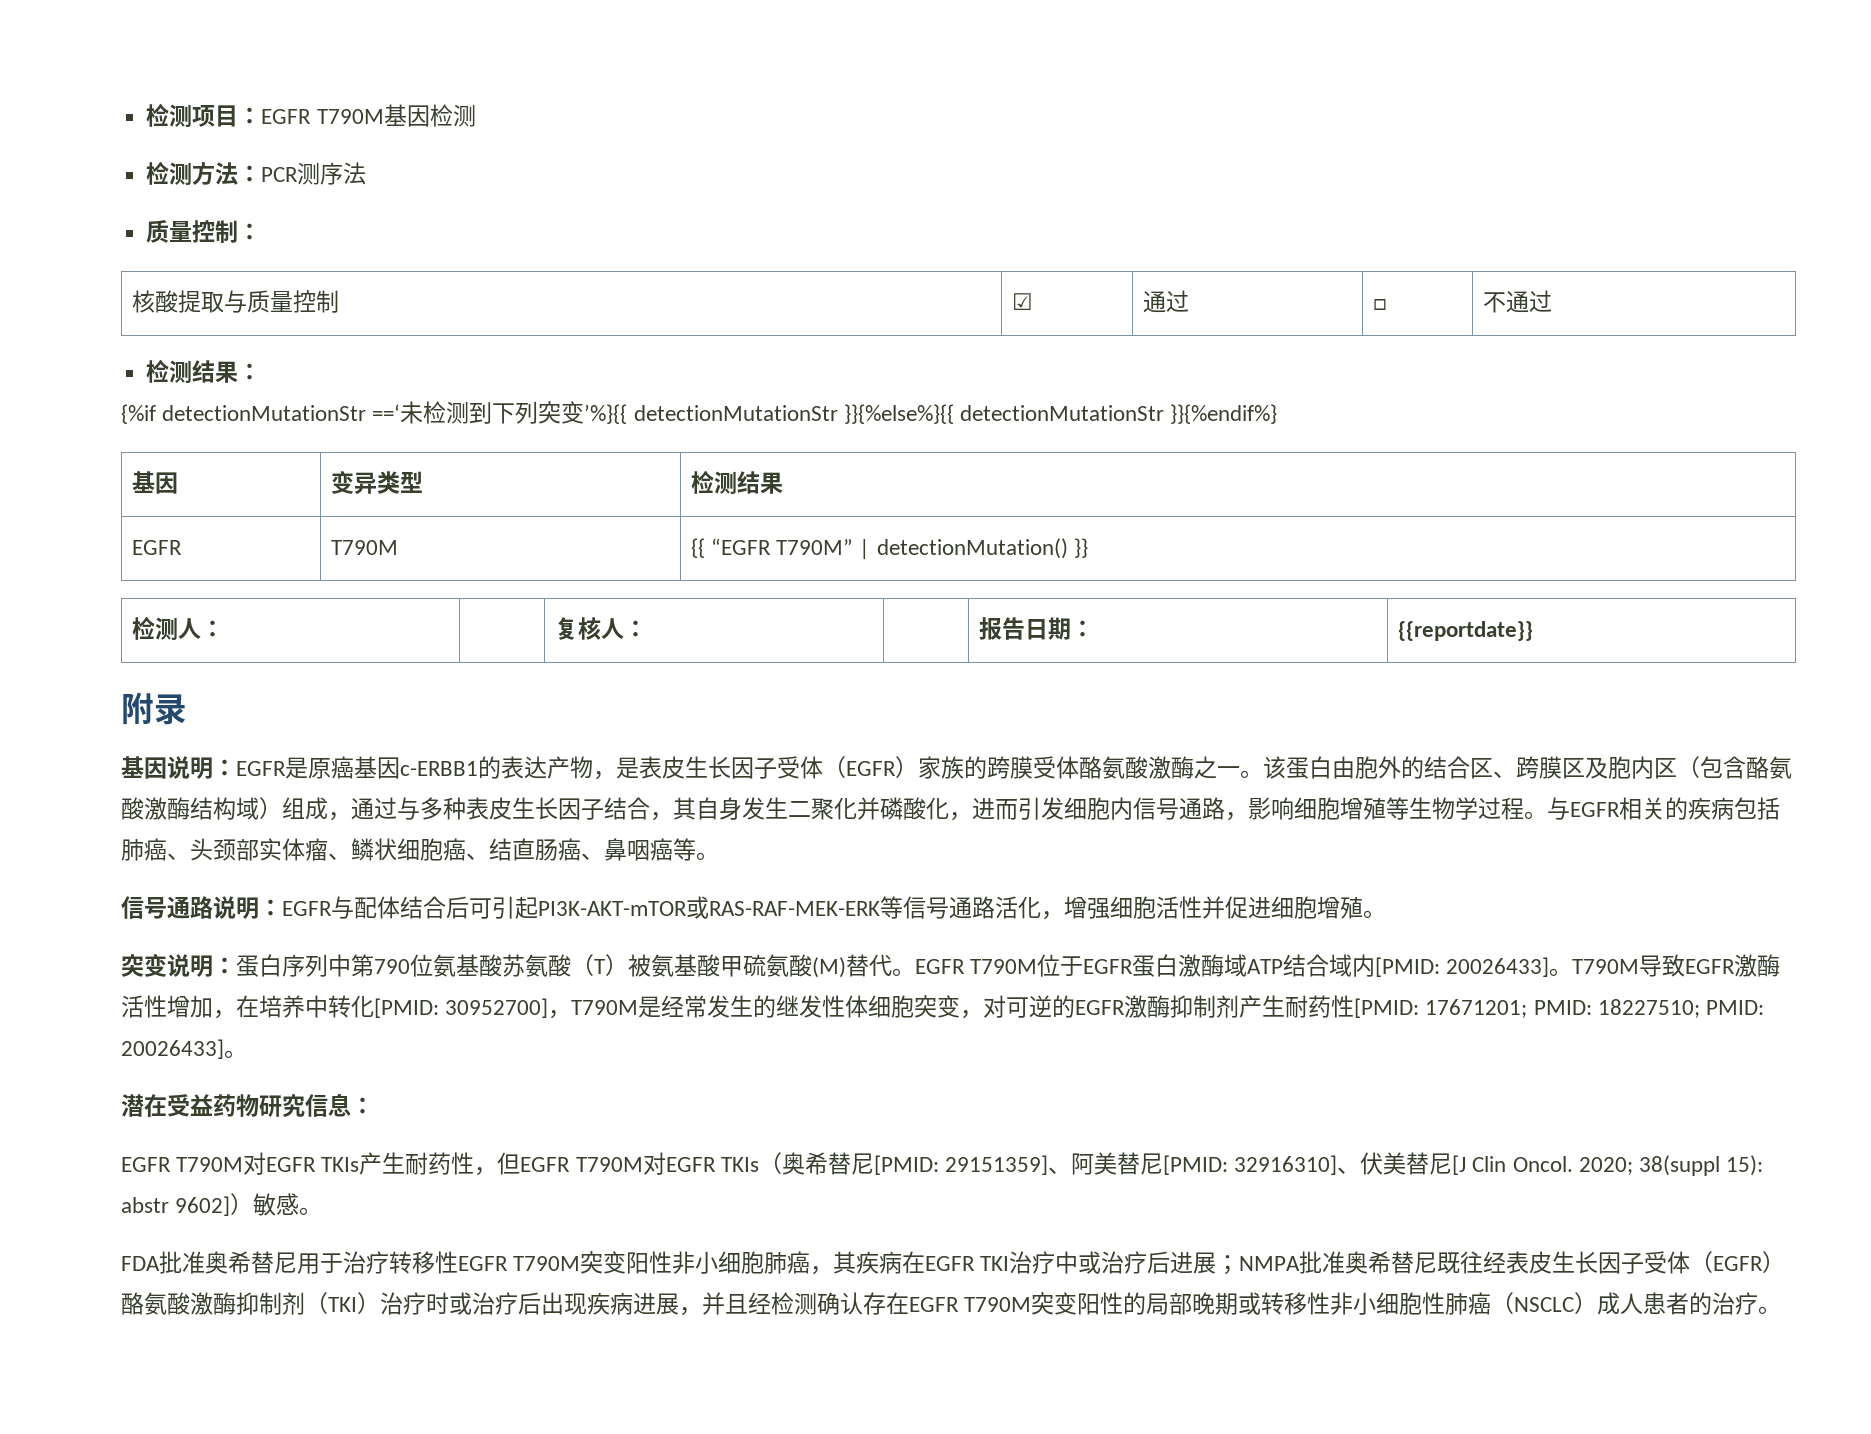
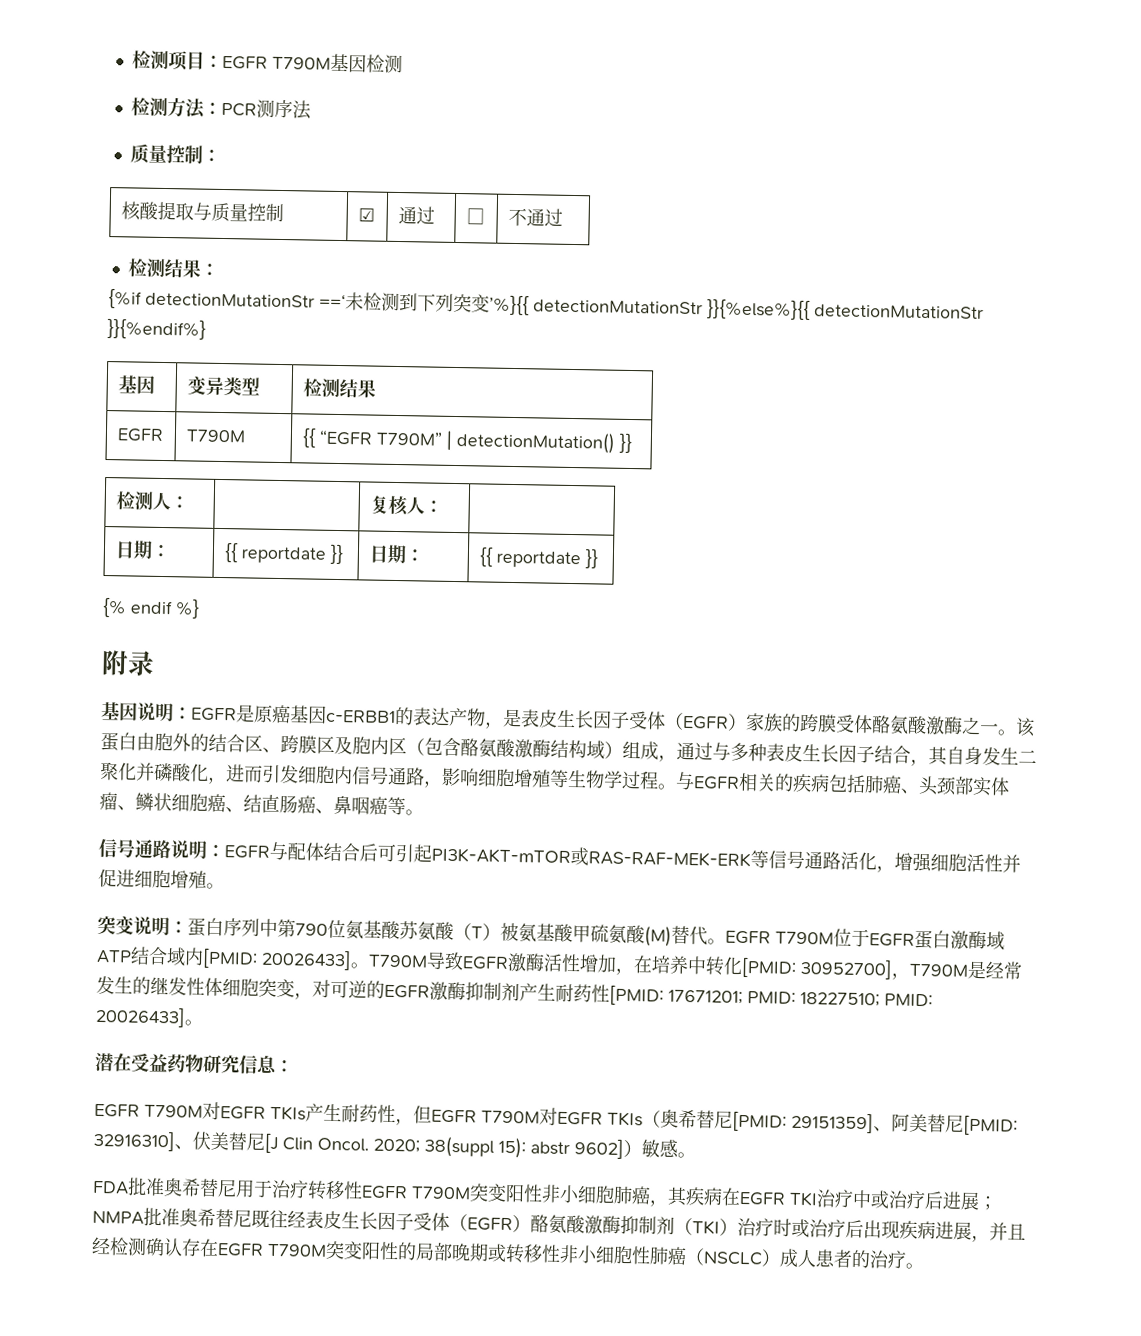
[978,617,1094,640] [1397,621,1533,641] | 报告日期： | {{reportdate}} -> [114,540,171,559] [223,542,344,565] [368,544,425,564] [478,546,599,569] [102,596,200,619] // 日期： | {{ reportdate }} | 日期： | {{ reportdate }} // {% endif %}

